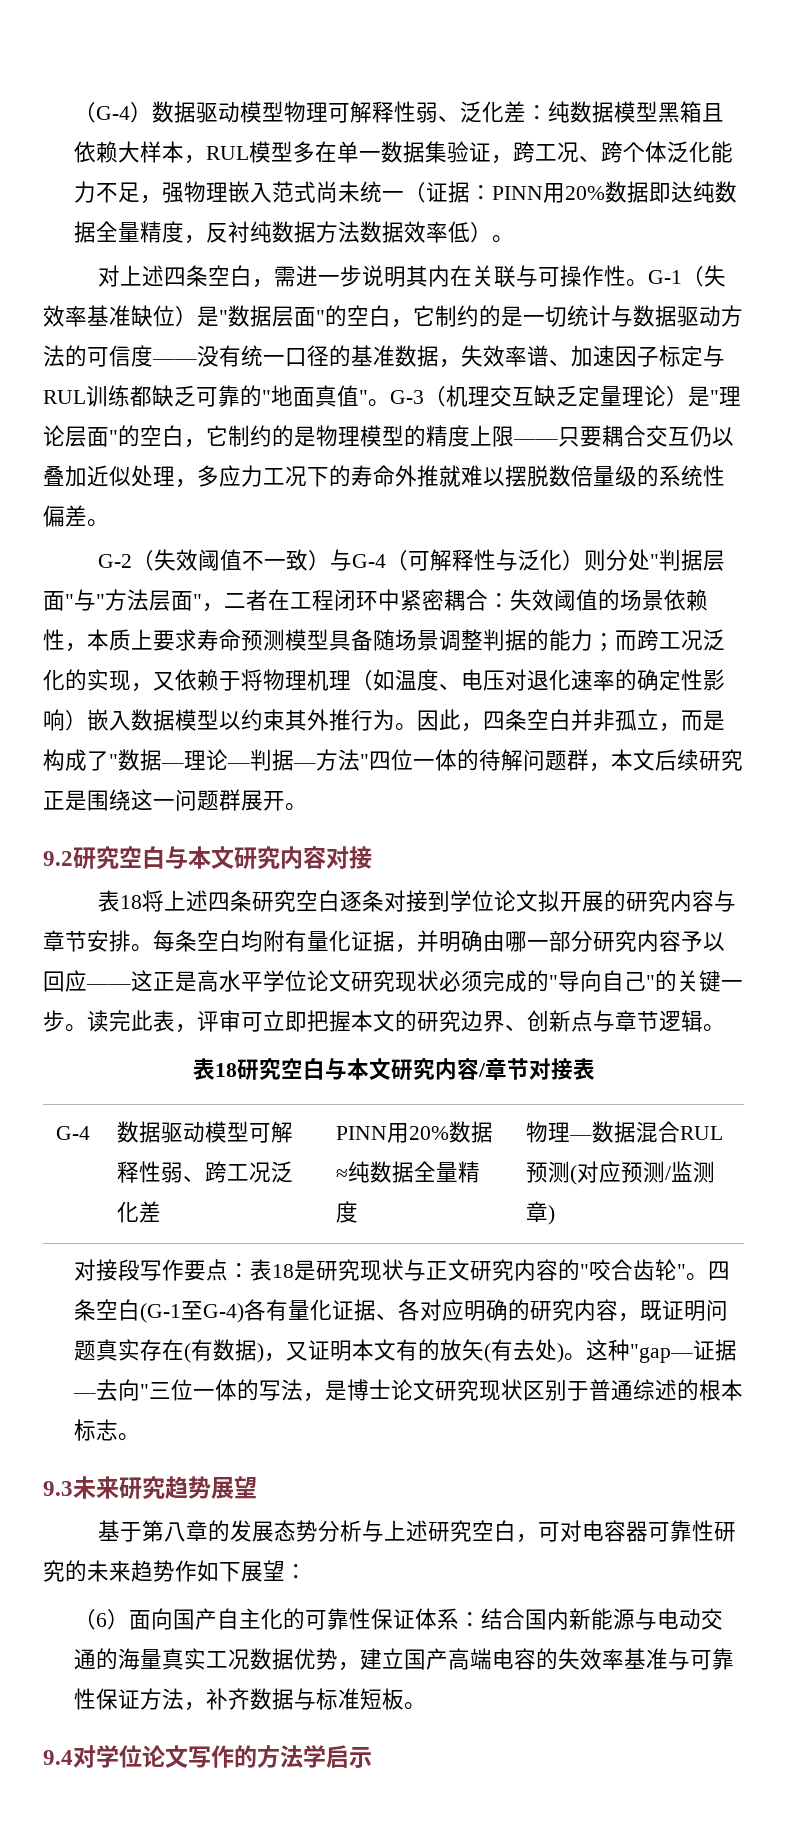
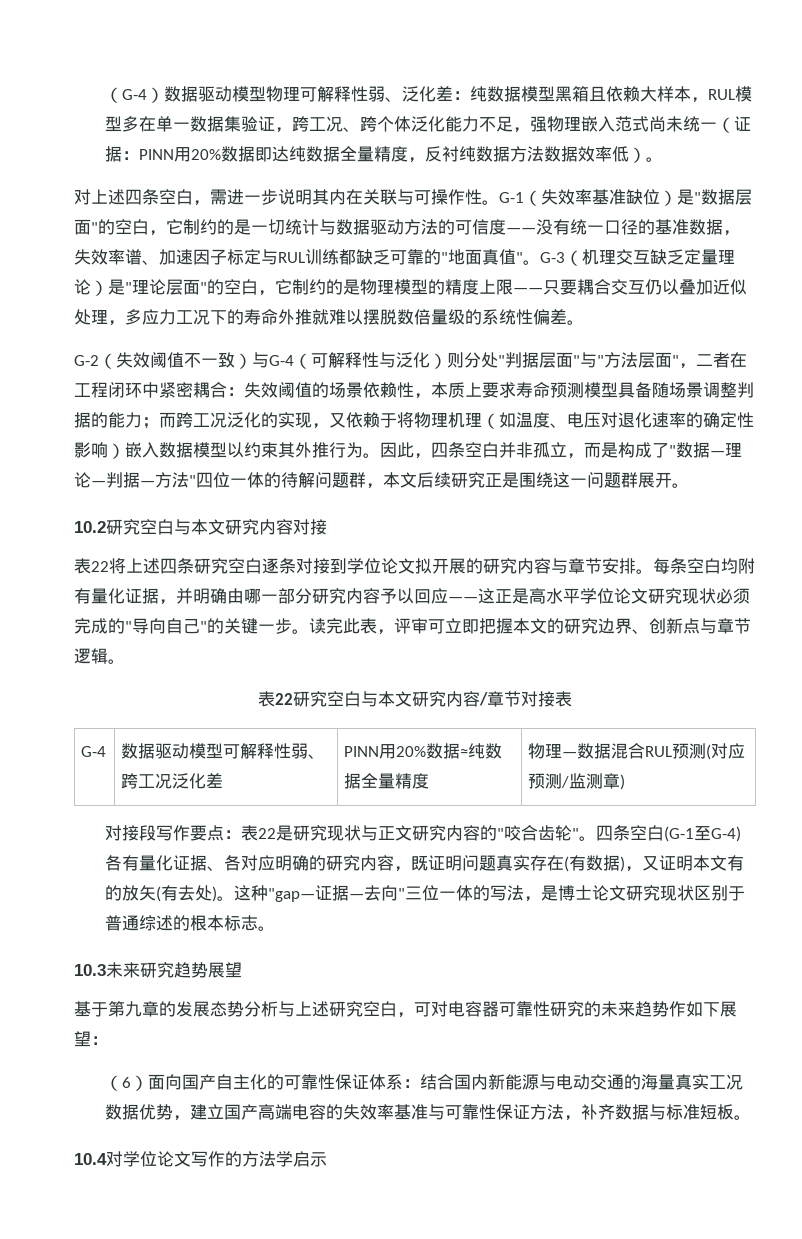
[43,851,73,866] 9.2 -> [74,521,106,533] 10.2
[120,895,143,909] 18 -> [91,561,109,572] 22
[214,1063,237,1077] 18 -> [275,693,293,705] 22
[272,1264,295,1278] 18 -> [257,828,276,839] 22
[43,1481,73,1496] 9.3 -> [74,964,106,976] 10.3
[164,1522,187,1542] 八 -> [125,1001,142,1017] 九
[43,1750,73,1765] 9.4 -> [74,1153,107,1165] 10.4

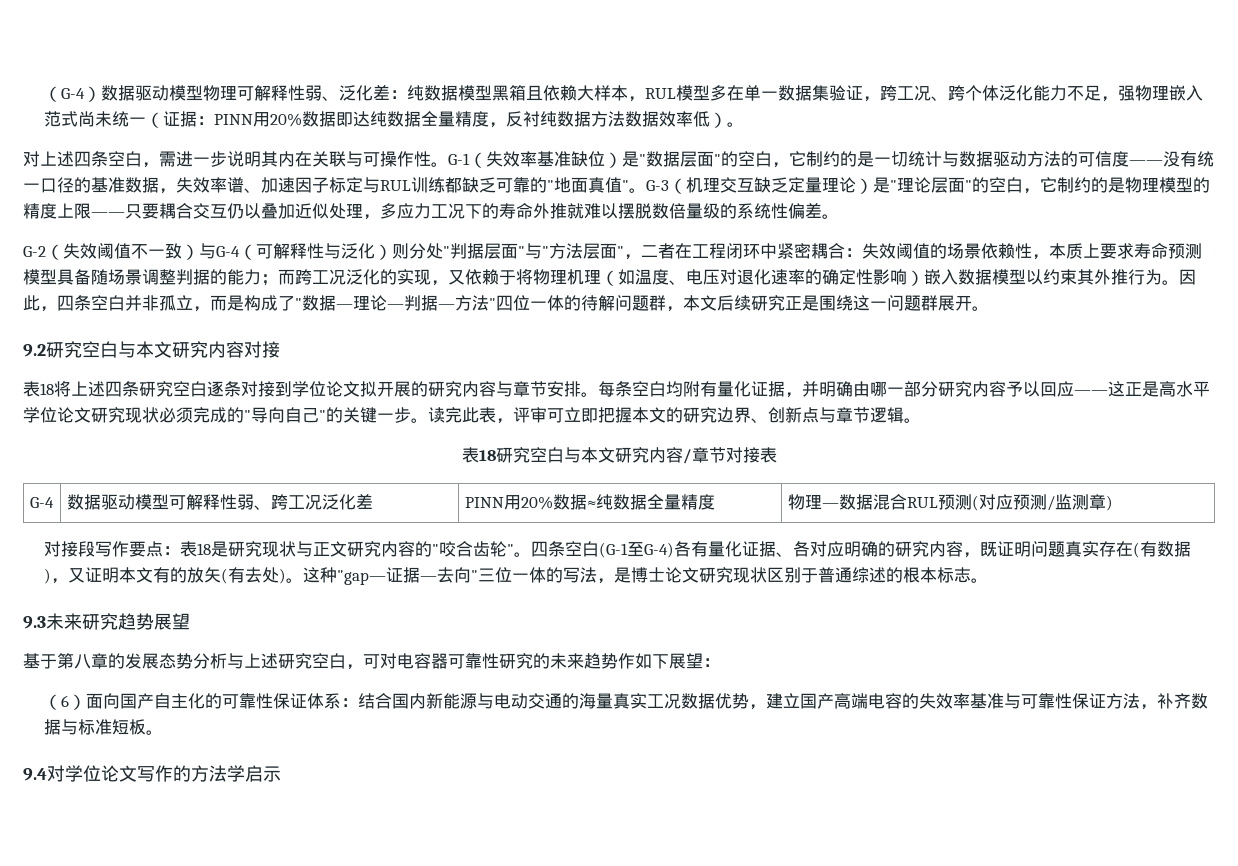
[74,521,106,533] 10.2 -> [23,344,46,357] 9.2
[91,561,109,572] 22 -> [40,383,54,395] 18
[275,693,293,705] 22 -> [478,450,496,461] 18
[257,828,276,839] 22 -> [197,543,212,555] 18
[74,964,106,976] 10.3 -> [23,616,46,629] 9.3
[125,1001,142,1017] 九 -> [74,653,91,669] 八
[74,1153,107,1165] 10.4 -> [23,768,47,781] 9.4

